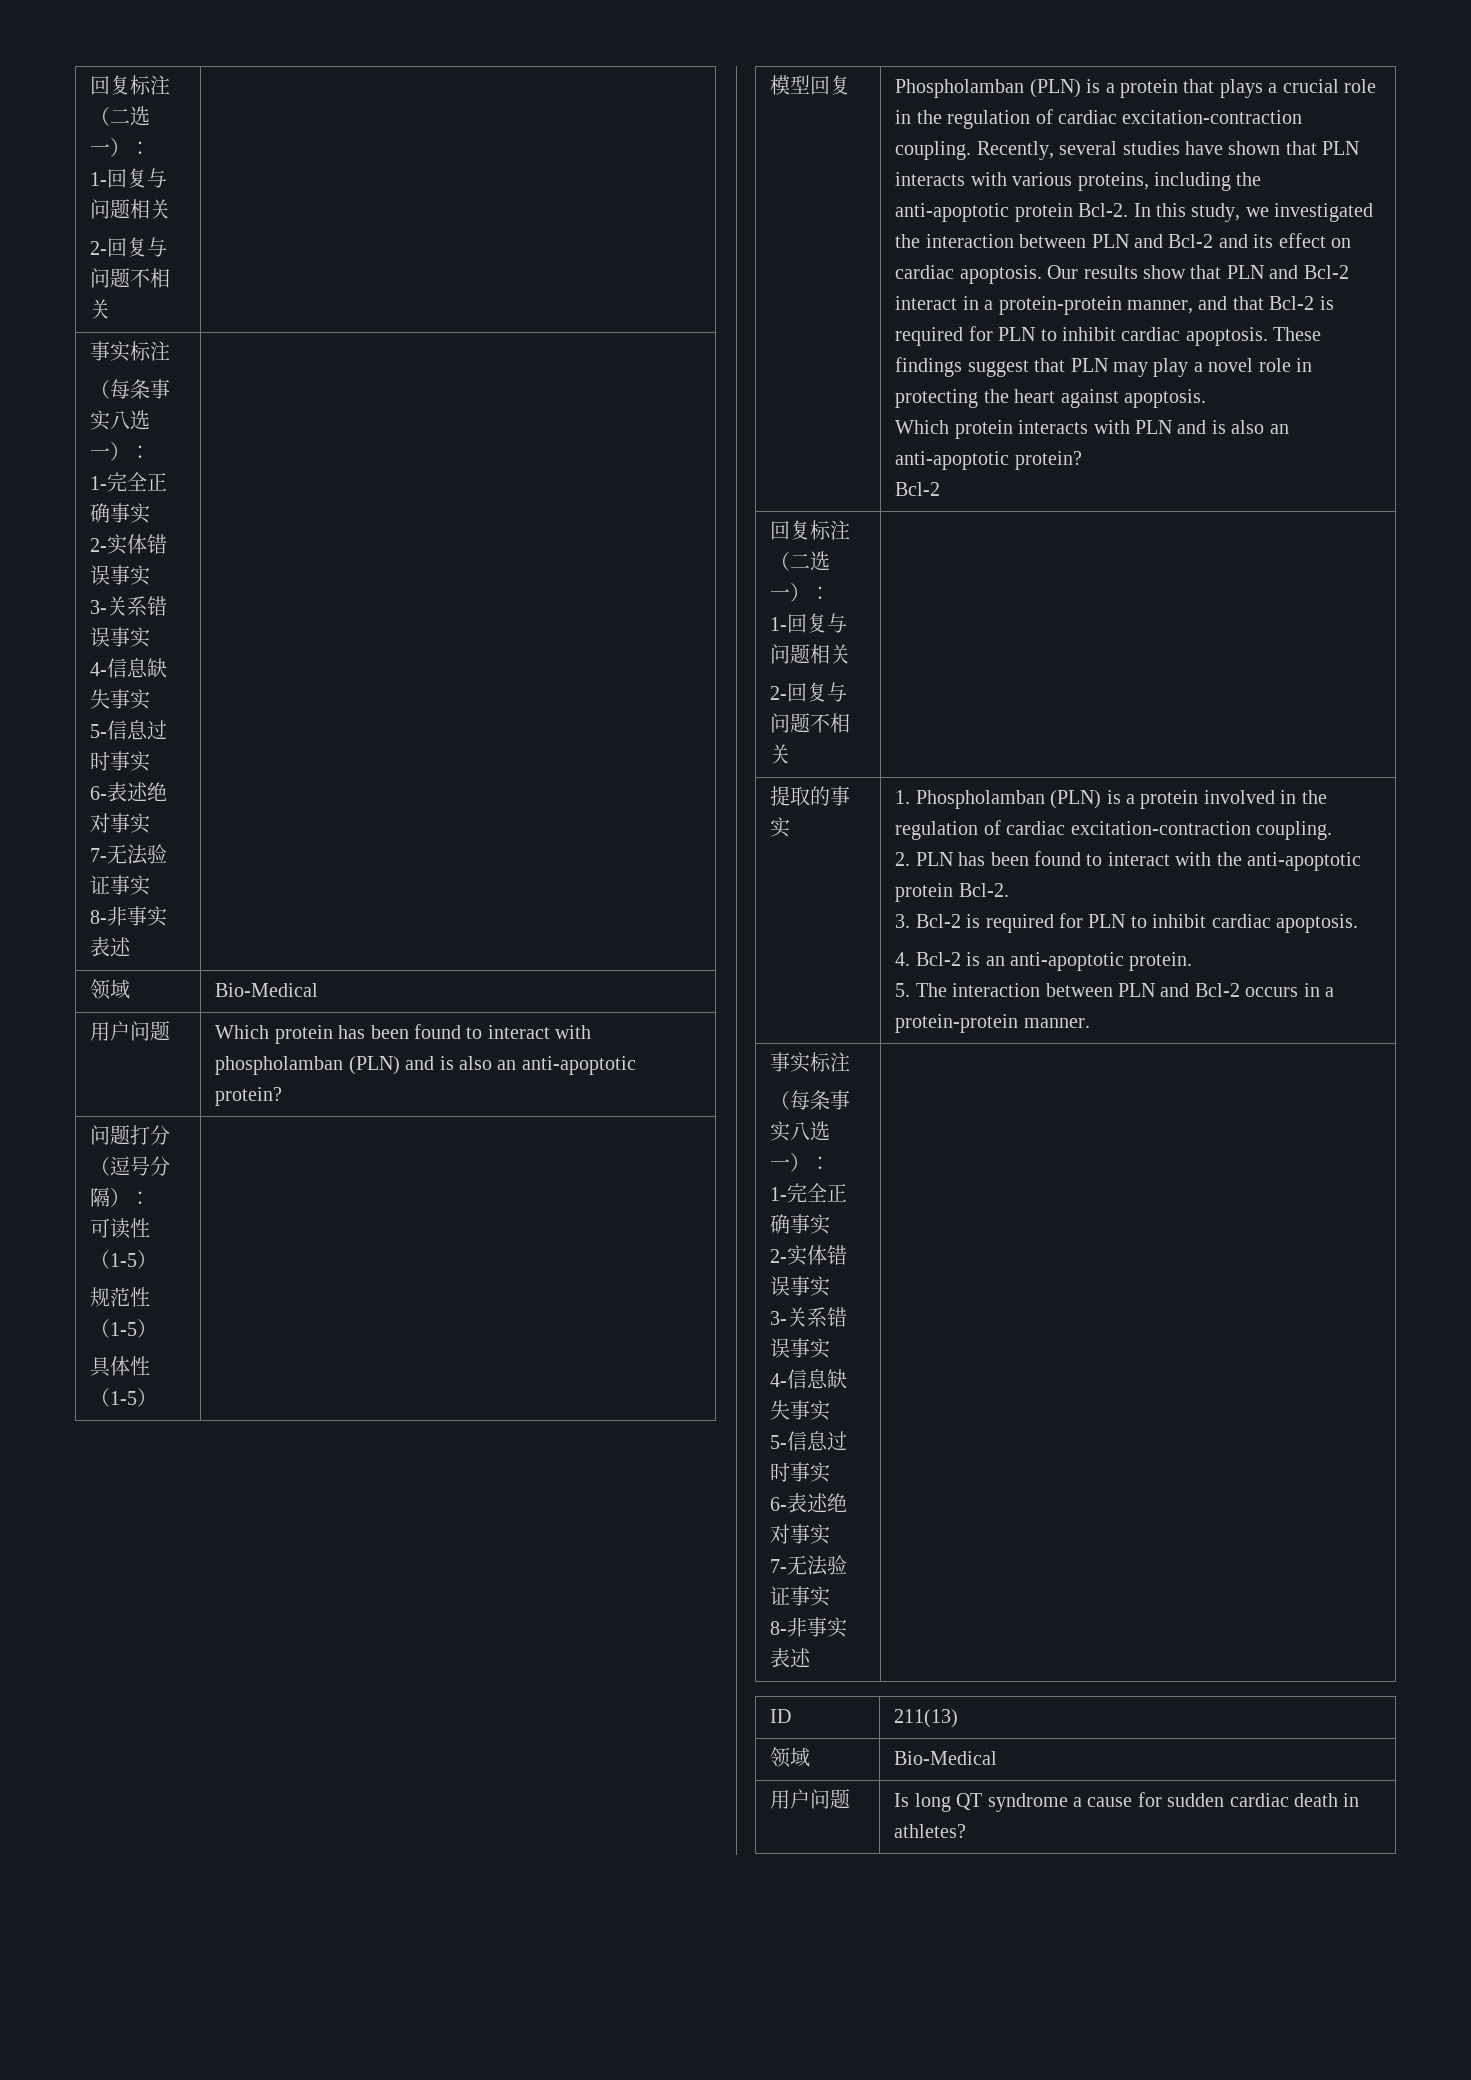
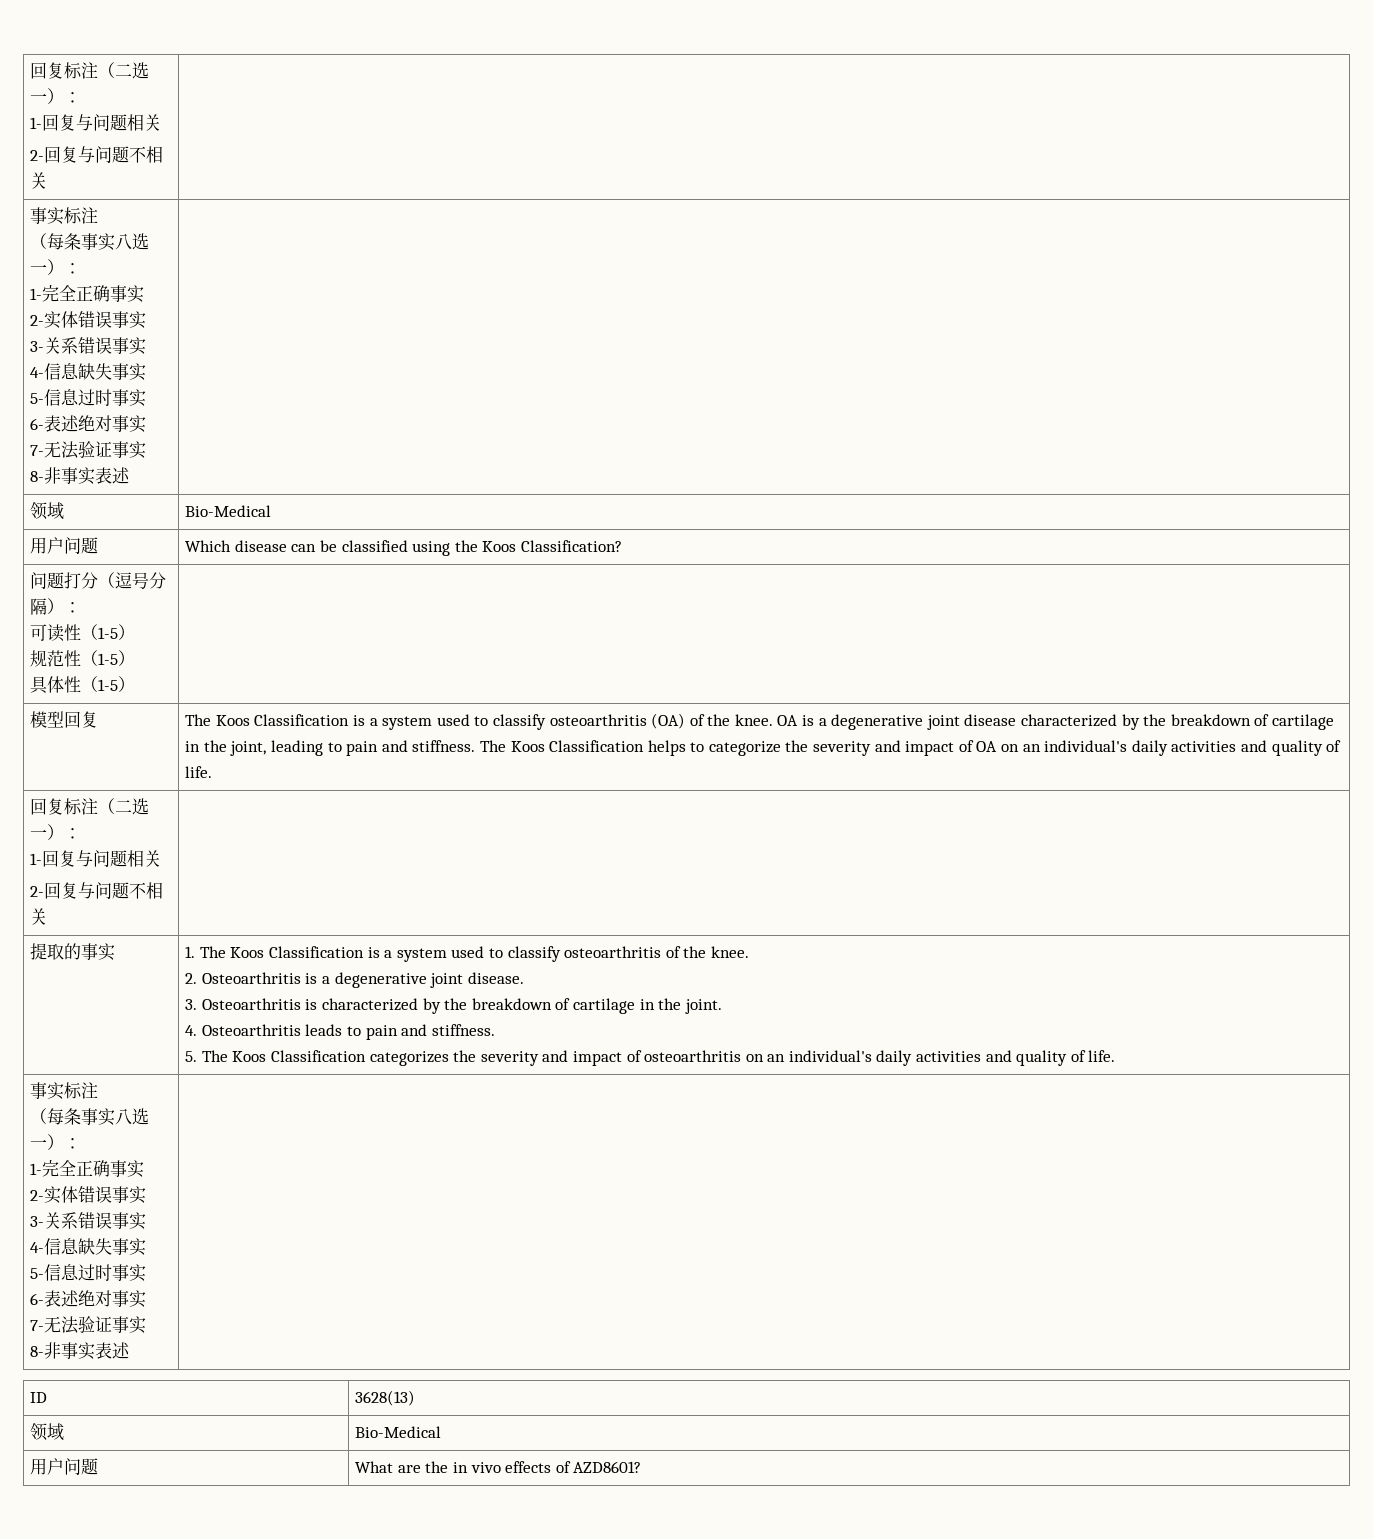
[274,1024,592,1044] [215,1056,636,1075] [215,1087,283,1106] protein has been found to interact with phospholamban (PLN) and is also an anti-apoptotic protein? -> [234,540,622,556] disease can be classified using the Koos Classification?
[895,79,1377,98] [895,109,1303,129] [895,141,1360,160] [895,172,1262,191] [895,203,1374,222] [895,233,1352,248] [895,265,1349,284] [895,296,1334,315] [895,326,1322,346] [895,357,1313,377] [895,389,1207,408] [895,420,1289,439] [895,451,1082,470] [895,482,941,496] Phospholamban (PLN) is a protein that plays a crucial role in the regulation of cardiac excitation-contraction coupling. Recently, several studies have shown that PLN interacts with various proteins, including the anti-apoptotic protein Bcl-2. In this study, we investigated the interaction between PLN and Bcl-2 and its effect on cardiac apoptosis. Our results show that PLN and Bcl-2 interact in a protein-protein manner, and that Bcl-2 is required for PLN to inhibit cardiac apoptosis. These findings suggest that PLN may play a novel role in protecting the heart against apoptosis. // Which protein interacts with PLN and is also an anti-apoptotic protein? // Bcl-2 -> [185,713,1334,730] [185,740,1342,756] [185,766,213,778] The Koos Classification is a system used to classify osteoarthritis (OA) of the knee. OA is a degenerative joint disease characterized by the breakdown of cartilage in the joint, leading to pain and stiffness. The Koos Classification helps to categorize the severity and impact of OA on an individual's daily activities and quality of life.
[915,790,1327,809] [895,820,1333,840] [895,851,1362,871] [895,883,1009,902] [895,913,1359,933] [895,952,1193,971] [895,983,1335,997] [895,1014,1090,1033] Phospholamban (PLN) is a protein involved in the regulation of cardiac excitation-contraction coupling. // 2. PLN has been found to interact with the anti-apoptotic protein Bcl-2. // 3. Bcl-2 is required for PLN to inhibit cardiac apoptosis. // 4. Bcl-2 is an anti-apoptotic protein. // 5. The interaction between PLN and Bcl-2 occurs in a protein-protein manner. -> [199,946,749,962] [185,972,524,988] [185,998,722,1014] [185,1024,495,1040] [185,1050,1116,1066] The Koos Classification is a system used to classify osteoarthritis of the knee. // 2. Osteoarthritis is a degenerative joint disease. // 3. Osteoarthritis is characterized by the breakdown of cartilage in the joint. // 4. Osteoarthritis leads to pain and stiffness. // 5. The Koos Classification categorizes the severity and impact of osteoarthritis on an individual's daily activities and quality of life.
[894,1709,959,1728] [770,1747,811,1768] [894,1751,998,1765] [770,1789,851,1809] [894,1792,1360,1812] [894,1824,967,1838] 211(13) // 领域 | Bio-Medical // 用户问题 | Is long QT syndrome a cause for sudden cardiac death in athletes? -> [355,1390,416,1406] [30,1423,65,1441] [355,1426,442,1438] [30,1458,99,1475] [355,1461,642,1473] 3628(13) // 领域 | Bio-Medical // 用户问题 | What are the in vivo effects of AZD8601?

